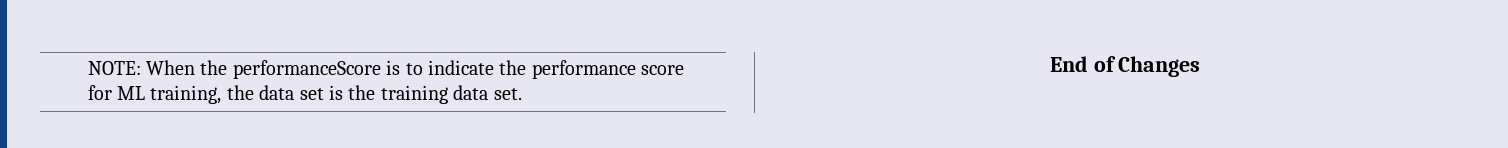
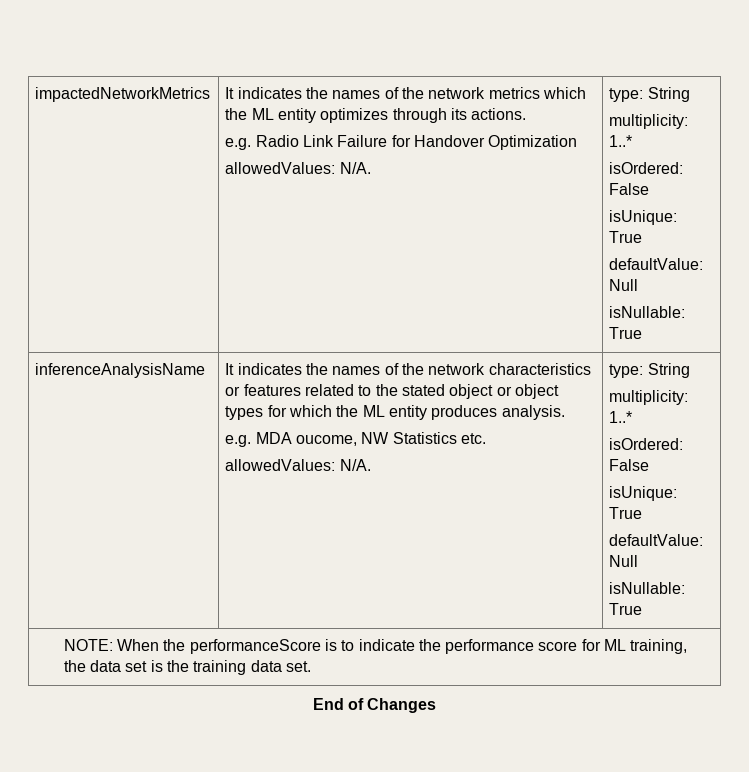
(87, 68) none -> [35,87,211,102] [225,87,586,99] [225,108,527,123] [225,135,578,150] [225,162,371,174] [609,87,690,102] [609,114,689,129] [609,135,633,147] [609,162,684,174] [609,183,650,195] [609,210,678,225] [609,231,643,243] [609,258,704,270] [609,279,639,291] [609,306,686,318] [609,327,643,339] [35,363,206,378] [225,363,591,375] [225,384,559,399] [225,405,565,420] [225,432,486,447] [225,459,371,471] [609,363,690,378] [609,390,689,405] [609,411,633,423] [609,438,684,450] [609,459,650,471] [609,486,678,501] [609,507,643,519] [609,534,704,546] [609,555,639,567] [609,582,686,594] [609,603,643,615] impactedNetworkMetrics | It indicates the names of the network metrics which the ML entity optimizes through its actions. // e.g. Radio Link Failure for Handover Optimization // allowedValues: N/A. | type: String // multiplicity: 1..* // isOrdered: False // isUnique: True // defaultValue: Null // isNullable: True // inferenceAnalysisName | It indicates the names of the network characteristics or features related to the stated object or object types for which the ML entity produces analysis. // e.g. MDA oucome, NW Statistics etc. // allowedValues: N/A. | type: String // multiplicity: 1..* // isOrdered: False // isUnique: True // defaultValue: Null // isNullable: True //

